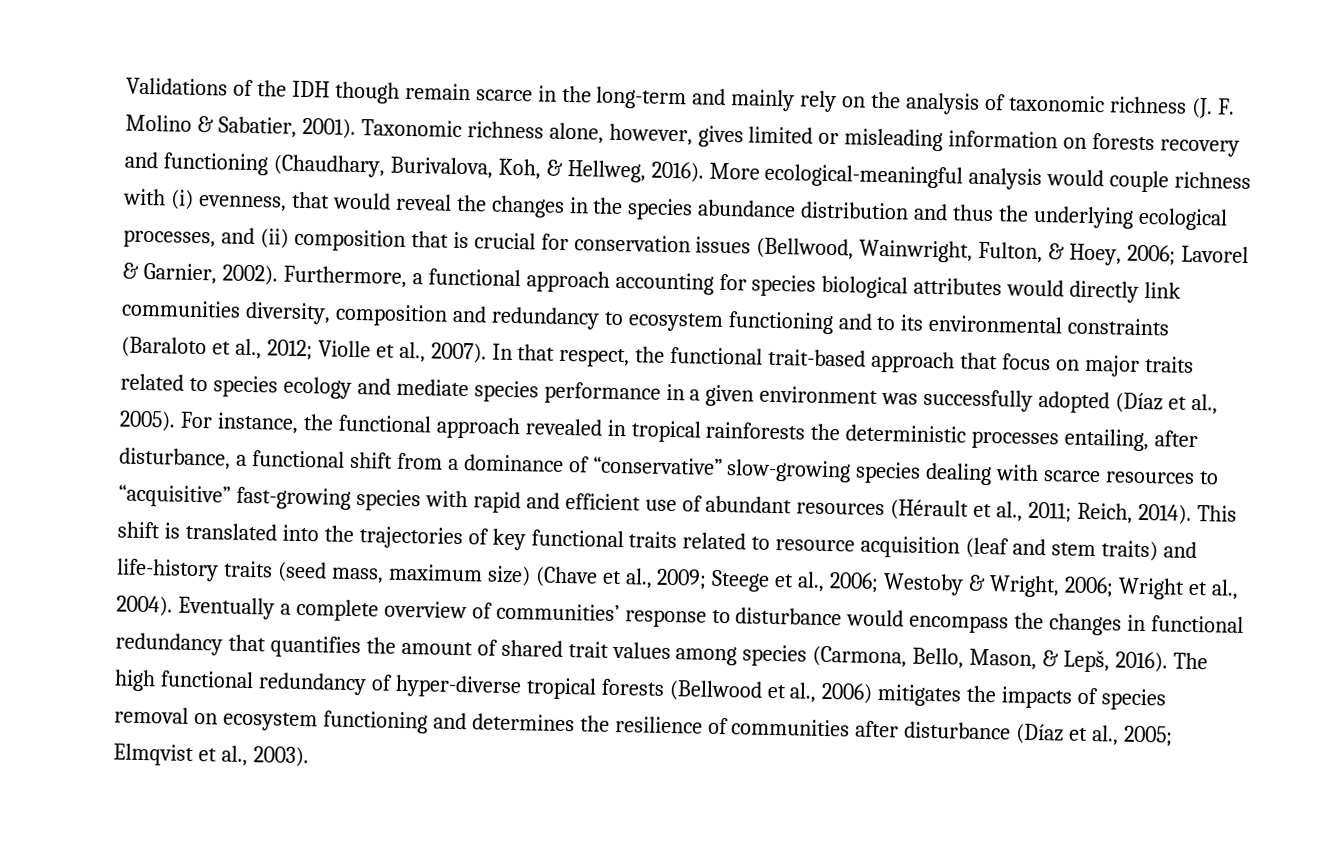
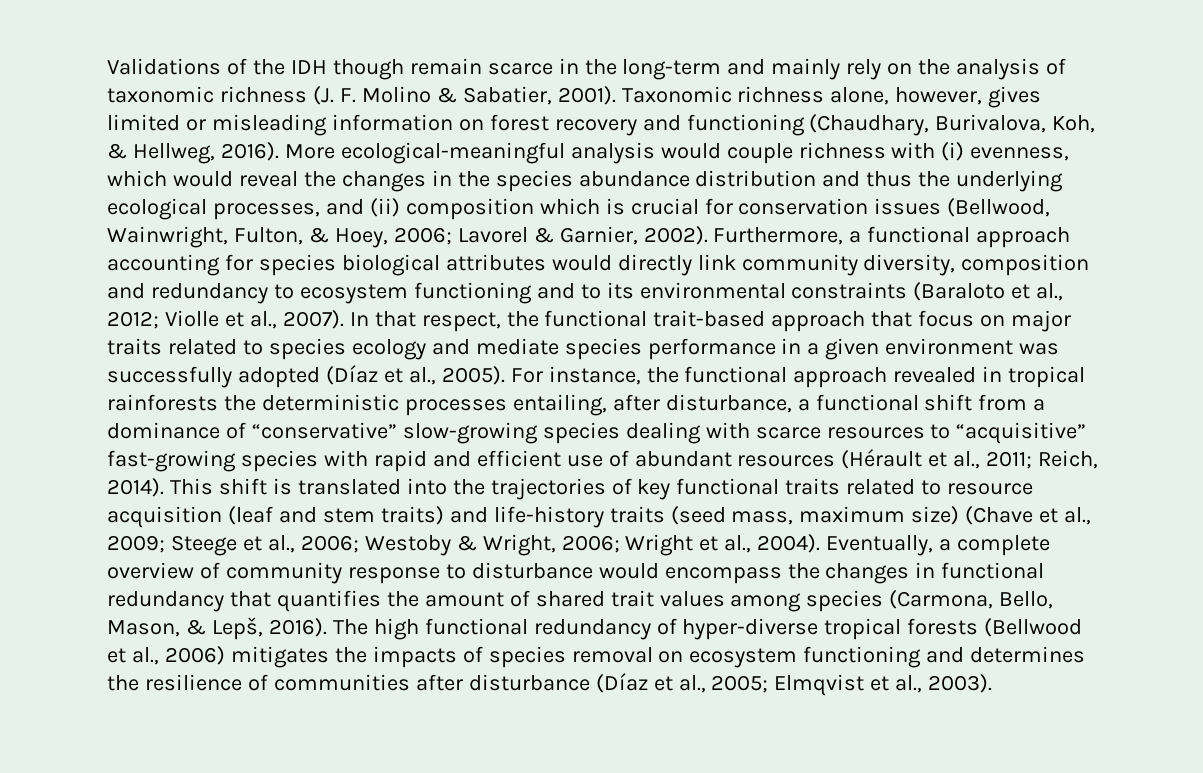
[1092,132,1156,151] forests -> [489,114,549,131] forest
[290,191,330,209] that -> [107,170,167,187] which
[410,231,449,248] that -> [539,198,600,215] which
[121,299,241,318] communities -> [741,254,858,276] community
[177,596,275,620] Eventually -> [826,535,934,556] Eventually,
[495,602,620,622] communities’ -> [225,562,342,584] community

